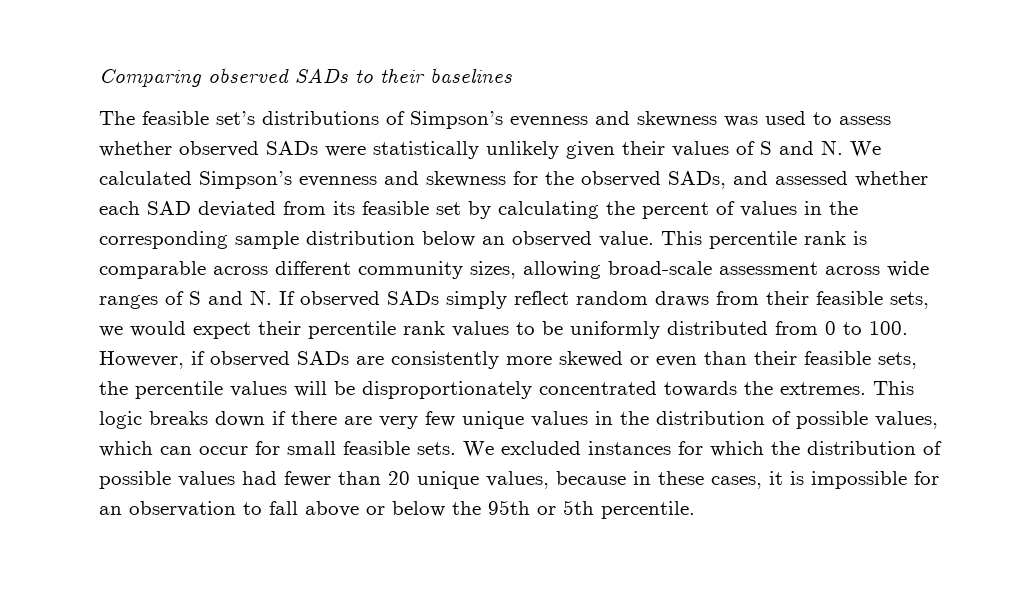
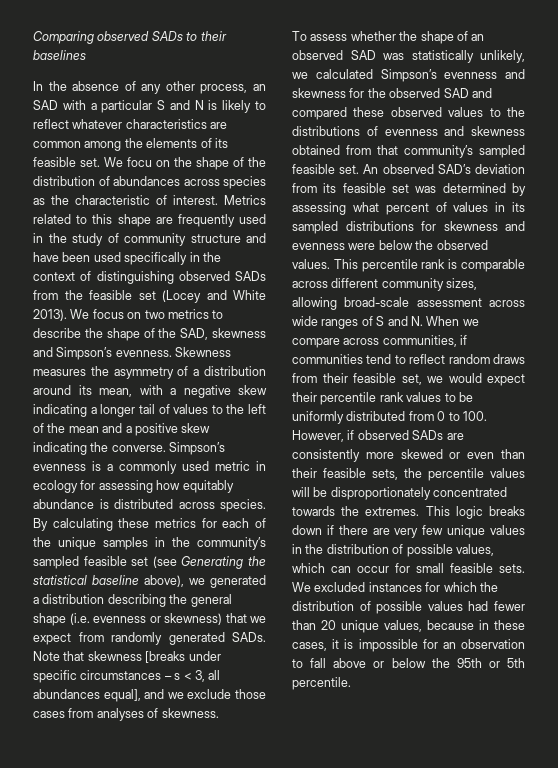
[99,111,891,129] [99,140,881,159] The feasible set’s distributions of Simpson’s evenness and skewness was used to assess whether observed SADs were statistically unlikely given their values of S and N. We -> [33,81,266,94] [33,100,266,113] [33,119,228,129] [33,138,228,151] [33,157,266,170] [33,176,266,189] [33,195,266,205] [33,214,266,227] [33,233,266,246] [33,252,221,265] [33,271,266,284] [33,290,266,303] [33,309,224,321] [33,328,266,341] [33,347,232,360] [33,366,266,379] [33,385,267,398] [33,404,266,417] [33,423,211,436] [33,442,226,455] [33,461,266,474] [33,480,234,493] [33,499,266,512] [33,518,266,531] [33,537,266,550] [33,556,266,569] [33,575,266,588] [33,594,232,607] [33,613,266,626] [33,632,266,645] [33,651,221,663] [33,670,221,683] [33,689,266,702] [33,708,219,721] [292,31,485,44] [292,50,525,63] [292,72,308,79] In the absence of any other process, an SAD with a particular S and N is likely to reflect whatever characteristics are common among the elements of its feasible set. We focu on the shape of the distribution of abundances across species as the characteristic of interest. Metrics related to this shape are frequently used in the study of community structure and have been used specifically in the context of distinguishing observed SADs from the feasible set (Locey and White 2013). We focus on two metrics to describe the shape of the SAD, skewness and Simpson’s evenness. Skewness measures the asymmetry of a distribution around its mean, with a negative skew indicating a longer tail of values to the left of the mean and a positive skew indicating the converse. Simpson’s evenness is a commonly used metric in ecology for assessing how equitably abundance is distributed across species. By calculating these metrics for each of the unique samples in the community’s sampled feasible set (see Generating the statistical baseline above), we generated a distribution describing the general shape (i.e. evenness or skewness) that we expect from randomly generated SADs. Note that skewness [breaks under specific circumstances – s < 3, all abundances equal], and we exclude those cases from analyses of skewness. // To assess whether the shape of an observed SAD was statistically unlikely, we
[668,171,928,189] [99,201,858,219] [99,231,654,249] SADs, and assessed whether each SAD deviated from its feasible set by calculating the percent of values in the corresponding sample distribution below an observed value. -> [443,88,492,98] [292,107,525,120] [292,126,525,136] [292,145,525,158] [292,164,525,174] [292,183,526,196] [292,202,525,215] [292,221,525,234] [292,240,488,250] [292,259,330,269] SAD and compared these observed values to the distributions of evenness and skewness obtained from that community’s sampled feasible set. An observed SAD’s deviation from its feasible set was determined by assessing what percent of values in its sampled distributions for skewness and evenness were below the observed values.
[279,291,507,309] If observed SADs simply -> [426,316,479,326] [292,335,468,348] [292,354,406,364] When we compare across communities, if communities tend to
[890,292,929,309] sets, -> [401,374,422,385] set,

